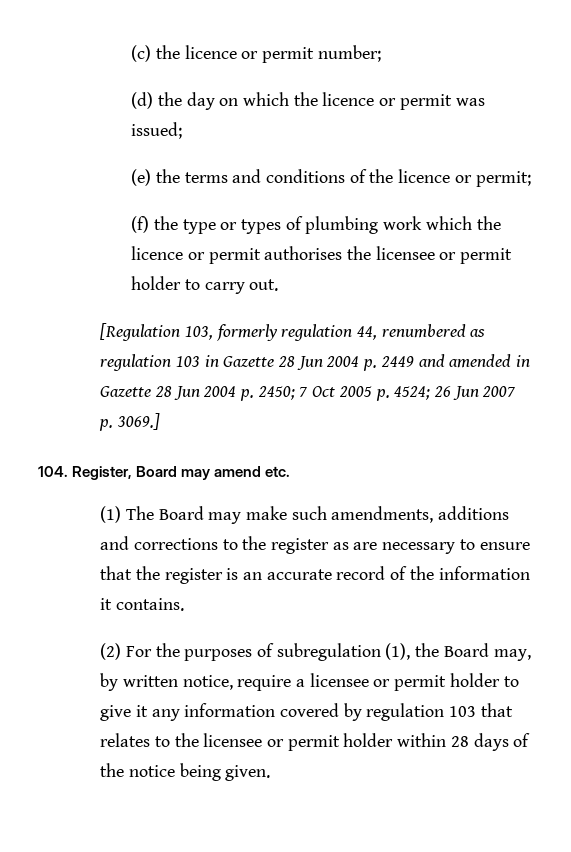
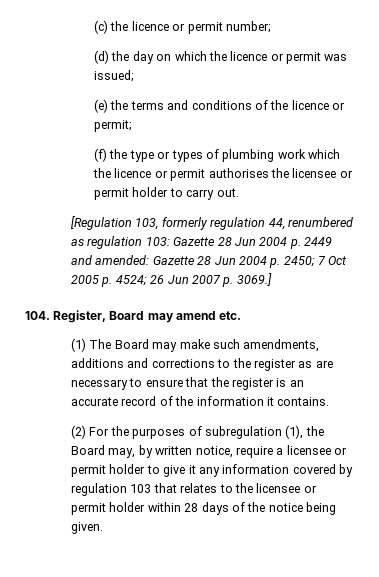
[175,355,219,367] 103 in -> [145,237,170,246] 103:
[449,354,531,368] amended in -> [95,255,150,265] amended:

